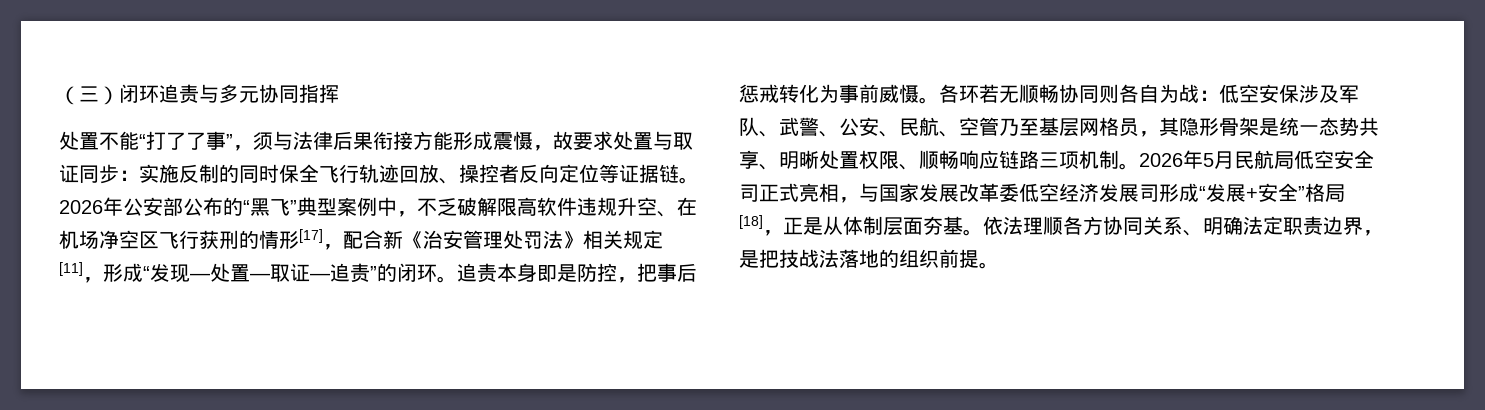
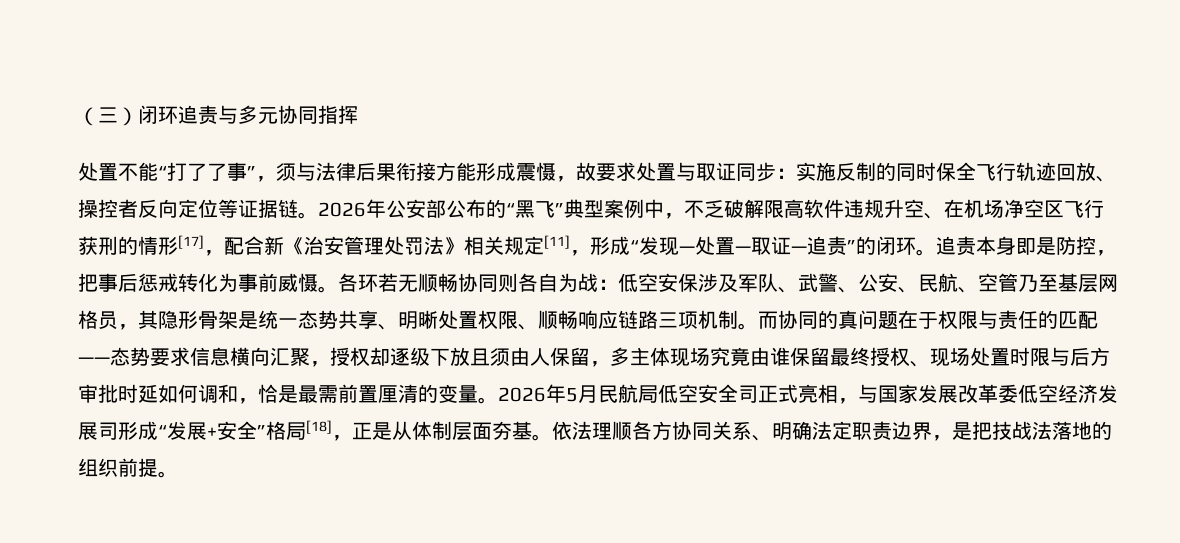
(1139, 166) none -> [758,310,1098,330] [78,347,1110,367] [78,384,498,404] 而协同的真问题在于权限与责任的匹配——态势要求信息横向汇聚，授权却逐级下放且须由人保留，多主体现场究竟由谁保留最终授权、现场处置时限与后方审批时延如何调和，恰是最需前置厘清的变量。

